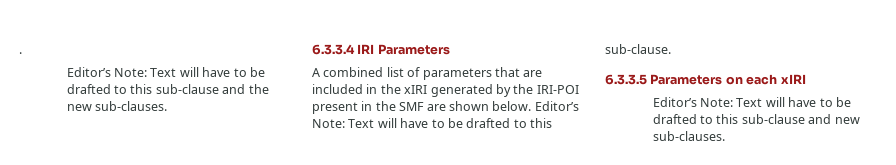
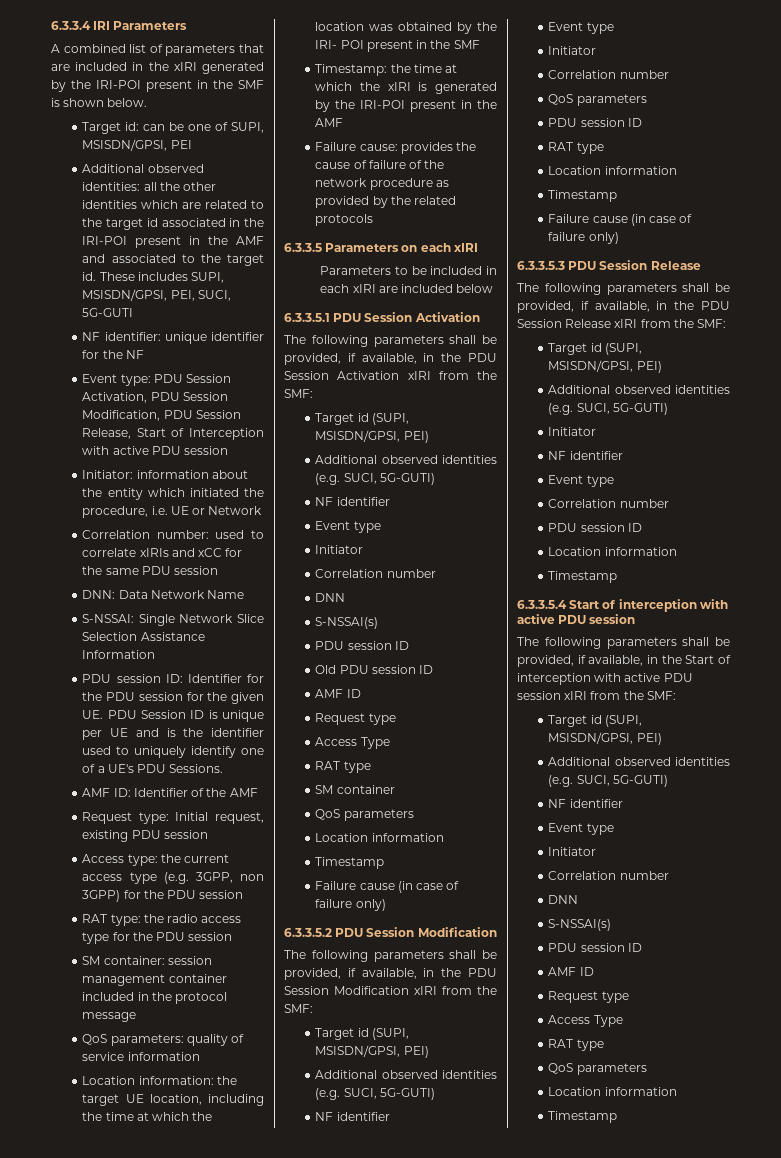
[19,52,22,54] [66,67,265,77] [66,84,269,94] [66,101,168,111] . // Editor’s Note: Text will have to be drafted to this sub-clause and the new sub-clauses. // -> (51, 25) none
[426,104,446,111] are -> [51,98,60,107] is
[534,101,579,111] [312,118,552,128] [605,44,671,54] Editor’s Note: Text will have to be drafted to this sub-clause. -> [82,122,264,134] [82,139,192,151] [82,164,204,173] [82,182,217,191] [82,200,264,209] [82,218,264,230] [82,236,264,248] [82,254,264,266] [82,272,225,283] [82,289,231,301] [82,308,134,317] [82,332,264,344] [82,350,144,359] [82,374,232,386] [82,392,228,403] [82,410,241,421] [82,428,264,440] [82,446,229,455] [82,470,248,479] [82,488,264,500] [82,506,263,518] [82,530,264,539] [82,548,243,557] [82,566,219,575] [82,590,245,599] [82,614,264,626] [82,632,205,641] [82,650,156,659] [82,674,264,683] [82,692,264,704] [82,710,265,722] [82,728,264,740] [82,746,264,758] [82,764,224,773] [82,788,258,797] [82,812,264,824] [82,830,208,842] [82,854,230,866] [82,872,264,884] [82,890,244,902] [82,914,242,926] [82,932,233,944] [82,956,212,965] [82,974,227,986] [82,992,228,1004] [82,1012,137,1022] [82,1034,245,1046] [82,1052,200,1061] [82,1076,237,1085] [82,1094,264,1106] [82,1112,213,1121] [315,22,497,34] [315,40,480,52] [315,64,458,76] [315,82,497,94] [315,100,497,112] [315,118,344,127] [315,142,477,154] [315,160,445,169] [315,178,449,190] [315,196,457,208] [315,214,374,226] // Target id: can be one of SUPI, MSISDN/GPSI, PEI // Additional observed identities: all the other identities which are related to the target id associated in the IRI-POI present in the AMF and associated to the target id. These includes SUPI, MSISDN/GPSI, PEI, SUCI, 5G-GUTI // NF identifier: unique identifier for the NF // Event type: PDU Session Activation, PDU Session Modification, PDU Session Release, Start of Interception with active PDU session // Initiator: information about the entity which initiated the procedure, i.e. UE or Network // Correlation number: used to correlate xIRIs and xCC for the same PDU session // DNN: Data Network Name // S-NSSAI: Single Network Slice Selection Assistance Information // PDU session ID: Identifier for the PDU session for the given UE. PDU Session ID is unique per UE and is the identifier used to uniquely identify one of a UE's PDU Sessions. // AMF ID: Identifier of the AMF // Request type: Initial request, existing PDU session // Access type: the current access type (e.g. 3GPP, non 3GPP) for the PDU session // RAT type: the radio access type for the PDU session // SM container: session management container included in the protocol message // QoS parameters: quality of service information // Location information: the target UE location, including the time at which the location was obtained by the IRI- POI present in the SMF // Timestamp: the time at which the xIRI is generated by the IRI-POI present in the AMF // Failure cause: provides the cause of failure of the network procedure as provided by the related protocols
[652,97,851,107] [652,114,860,124] [652,131,725,141] Editor’s Note: Text will have to be drafted to this sub-clause and new sub-clauses. -> [320,266,497,275] [320,284,494,293] [284,312,480,322] [284,335,497,347] [284,353,497,365] [284,371,497,380] [284,389,313,398] [315,413,409,425] [315,430,429,443] [315,455,497,464] [315,473,435,485] [315,497,390,506] [315,521,381,533] [315,545,364,554] [315,569,436,578] [315,593,346,602] [315,617,379,629] [315,641,409,650] [315,665,434,674] [315,689,361,698] [315,713,396,725] [315,737,390,749] [315,761,371,773] [315,785,395,794] [315,809,414,821] [315,833,444,842] [315,857,385,869] [315,881,460,893] [315,899,386,911] [284,927,497,937] [284,950,497,962] [284,968,497,980] [284,986,497,995] [284,1004,313,1013] [315,1028,409,1040] [315,1045,429,1058] [315,1070,497,1079] [315,1088,435,1100] [315,1112,390,1121] [548,22,614,34] [548,46,597,55] [548,70,669,79] [548,94,647,106] [548,118,642,127] [548,142,604,154] [548,166,677,175] [548,190,618,202] [548,214,693,226] [548,232,619,244] [517,260,701,270] [517,283,730,295] [517,301,730,313] [517,319,727,328] [548,343,642,355] [548,360,662,373] [548,385,730,394] [548,403,668,415] [548,427,597,436] [548,451,623,460] [548,475,614,487] [548,499,669,508] [548,523,642,532] [548,547,677,556] [548,571,618,583] [517,599,728,612] [517,614,636,624] [517,637,730,649] [517,655,731,667] [517,673,693,685] [517,691,676,700] [548,715,642,727] [548,732,662,745] [548,757,730,766] [548,775,668,787] [548,799,623,808] [548,823,614,835] [548,847,597,856] [548,871,669,880] [548,895,579,904] [548,919,612,931] [548,943,642,952] [548,967,594,976] [548,991,629,1003] [548,1015,623,1027] [548,1039,604,1051] [548,1063,647,1075] [548,1087,677,1096] [548,1111,618,1123] Parameters to be included in each xIRI are included below // 6.3.3.5.1 PDU Session Activation // The following parameters shall be provided, if available, in the PDU Session Activation xIRI from the SMF: // Target id (SUPI, MSISDN/GPSI, PEI) // Additional observed identities (e.g. SUCI, 5G-GUTI) // NF identifier // Event type // Initiator // Correlation number // DNN // S-NSSAI(s) // PDU session ID // Old PDU session ID // AMF ID // Request type // Access Type // RAT type // SM container // QoS parameters // Location information // Timestamp // Failure cause (in case of failure only) // 6.3.3.5.2 PDU Session Modification // The following parameters shall be provided, if available, in the PDU Session Modification xIRI from the SMF: // Target id (SUPI, MSISDN/GPSI, PEI) // Additional observed identities (e.g. SUCI, 5G-GUTI) // NF identifier // Event type // Initiator // Correlation number // QoS parameters // PDU session ID // RAT type // Location information // Timestamp // Failure cause (in case of failure only) // 6.3.3.5.3 PDU Session Release // The following parameters shall be provided, if available, in the PDU Session Release xIRI from the SMF: // Target id (SUPI, MSISDN/GPSI, PEI) // Additional observed identities (e.g. SUCI, 5G-GUTI) // Initiator // NF identifier // Event type // Correlation number // PDU session ID // Location information // Timestamp // 6.3.3.5.4 Start of interception with active PDU session // The following parameters shall be provided, if available, in the Start of interception with active PDU session xIRI from the SMF: // Target id (SUPI, MSISDN/GPSI, PEI) // Additional observed identities (e.g. SUCI, 5G-GUTI) // NF identifier // Event type // Initiator // Correlation number // DNN // S-NSSAI(s) // PDU session ID // AMF ID // Request type // Access Type // RAT type // QoS parameters // Location information // Timestamp

